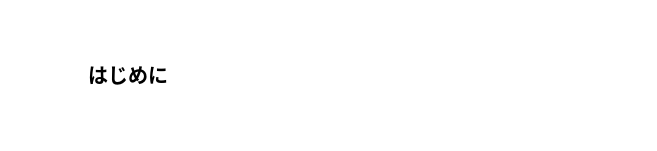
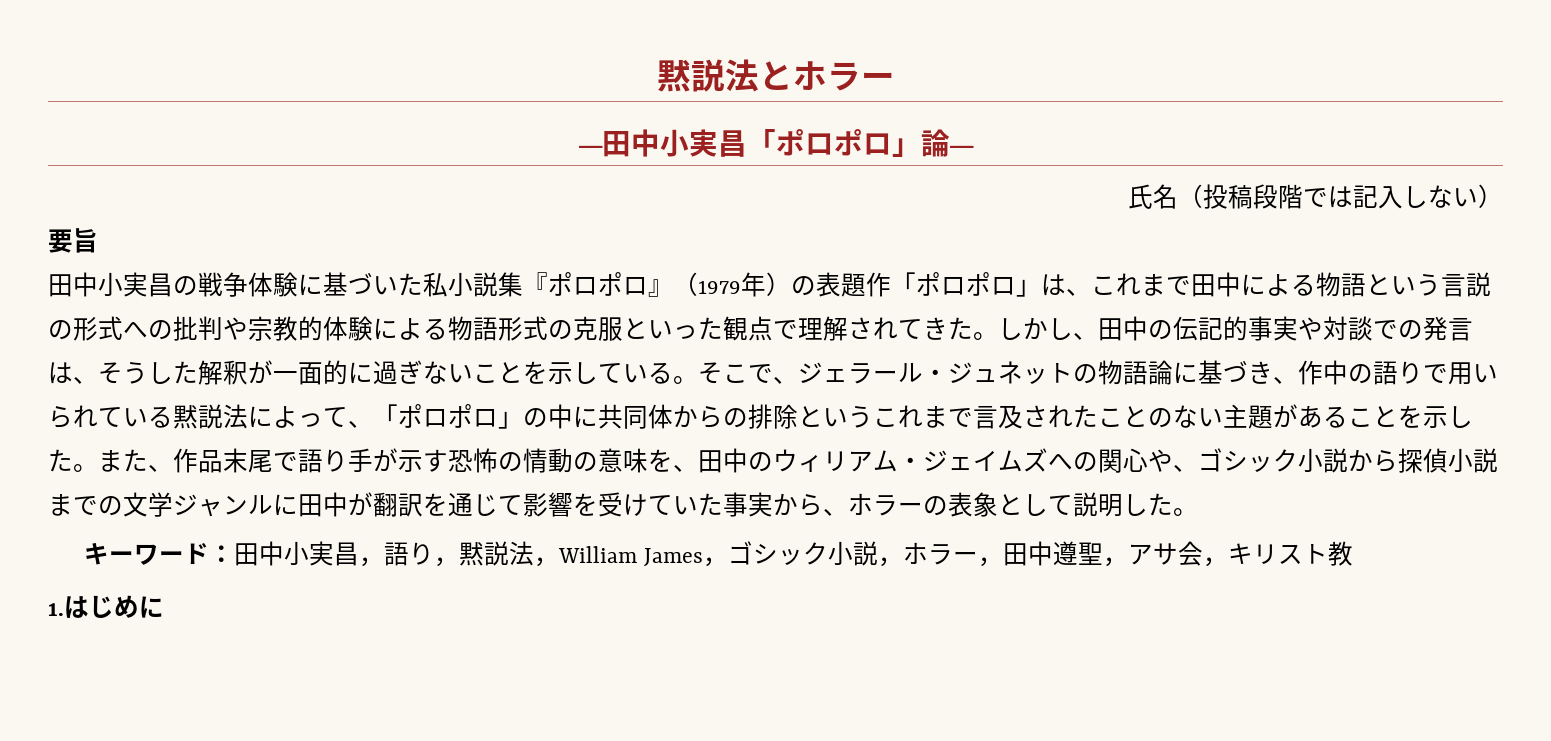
(88, 75) none -> [656,59,895,92] [578,129,974,157] [1128,184,1503,209] [48,228,98,253] [48,272,1491,297] [48,316,1473,341] [48,360,1498,385] [48,404,1473,429] [48,448,1498,473] [48,492,1198,517] [84,541,1353,567] [48,603,64,616] 黙説法とホラー // ―田中小実昌「ポロポロ」論― // 氏名（投稿段階では記入しない） // 要旨 // 田中小実昌の戦争体験に基づいた私小説集『ポロポロ』（1979年）の表題作「ポロポロ」は、これまで田中による物語という言説の形式への批判や宗教的体験による物語形式の克服といった観点で理解されてきた。しかし、田中の伝記的事実や対談での発言は、そうした解釈が一面的に過ぎないことを示している。そこで、ジェラール・ジュネットの物語論に基づき、作中の語りで用いられている黙説法によって、「ポロポロ」の中に共同体からの排除というこれまで言及されたことのない主題があることを示した。また、作品末尾で語り手が示す恐怖の情動の意味を、田中のウィリアム・ジェイムズへの関心や、ゴシック小説から探偵小説までの文学ジャンルに田中が翻訳を通じて影響を受けていた事実から、ホラーの表象として説明した。 // キーワード：田中小実昌，語り，黙説法，William James，ゴシック小説，ホラー，田中遵聖，アサ会，キリスト教 // 1.

